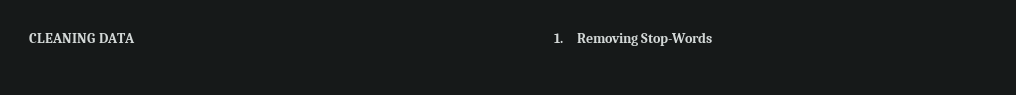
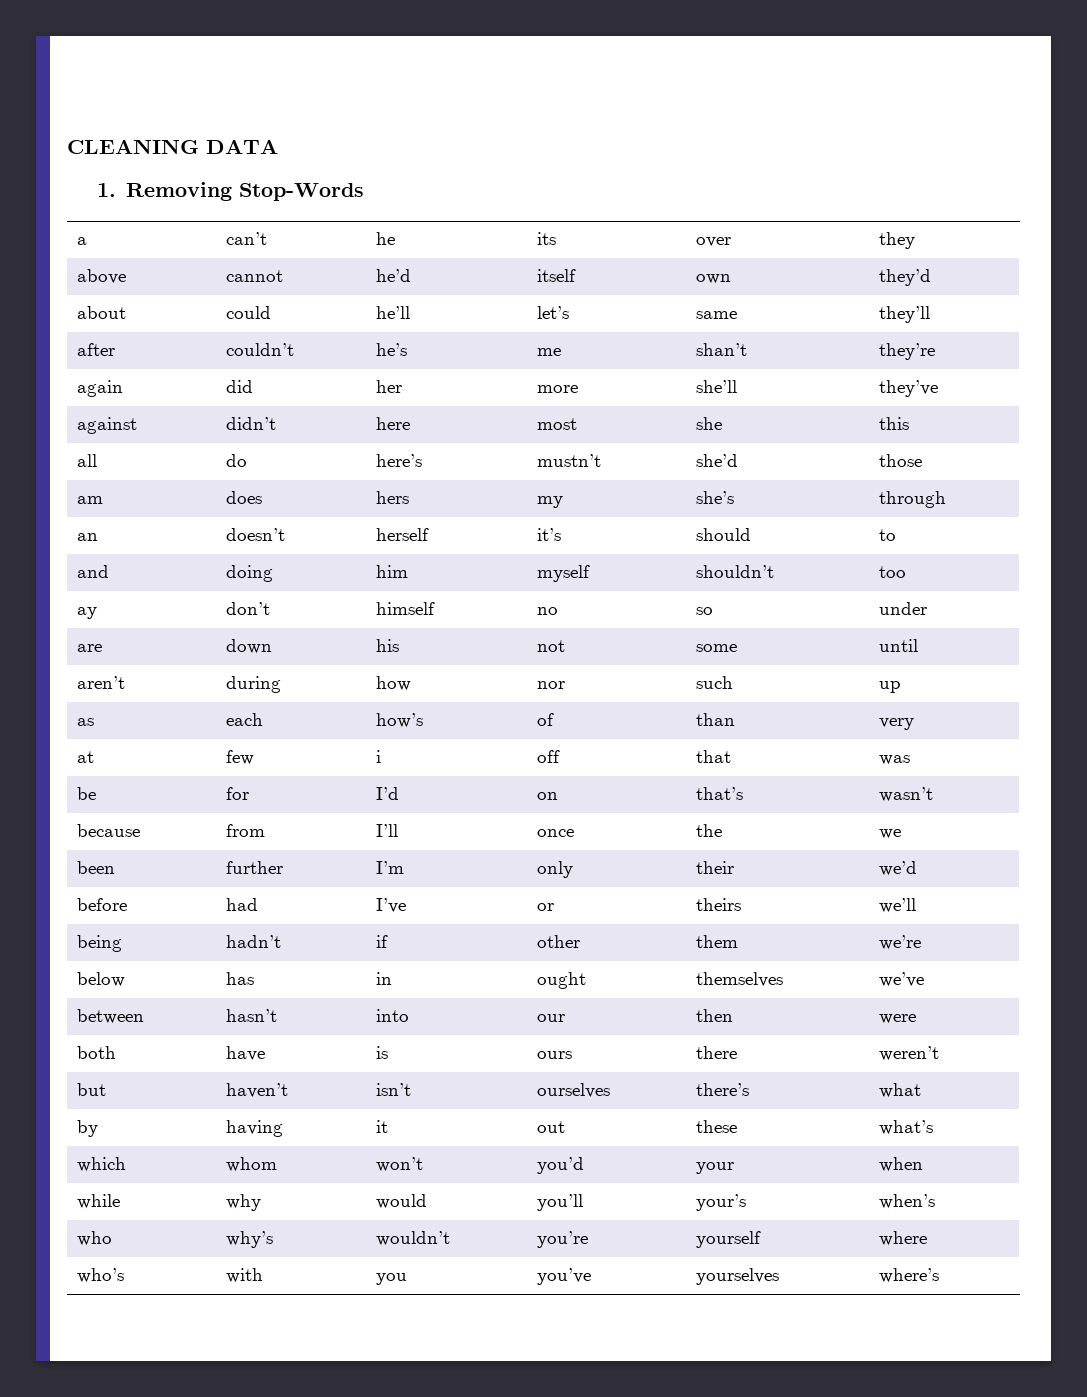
(713, 39) none -> [76,237,87,245] [225,232,267,245] [375,232,395,245] [536,232,556,245] [695,237,731,247] [878,232,915,249] [76,269,126,284] [225,270,283,282] [375,269,411,282] [536,269,576,282] [695,274,731,284] [878,269,931,286] [76,306,126,319] [225,306,271,319] [375,306,410,319] [536,306,569,319] [695,311,737,319] [878,306,930,323] [76,343,115,356] [225,343,294,356] [375,343,407,356] [536,348,561,356] [695,343,747,356] [878,343,935,360] [76,380,123,397] [225,380,253,393] [375,380,402,393] [536,385,578,393] [695,380,737,393] [878,380,938,397] [76,417,137,434] [225,417,276,430] [375,417,410,430] [536,418,577,430] [695,417,722,430] [878,417,909,430] [76,454,97,467] [225,454,247,467] [375,454,422,467] [536,454,601,467] [695,454,738,467] [878,454,922,467] [76,496,103,504] [225,491,262,504] [375,491,409,504] [536,496,563,508] [695,491,734,504] [878,491,946,508] [76,533,98,541] [225,528,285,541] [375,528,429,541] [536,528,561,541] [695,528,751,541] [878,529,896,541] [76,565,109,578] [225,565,273,582] [375,565,408,578] [536,565,590,582] [695,565,774,578] [878,566,906,578] [76,607,97,619] [225,602,270,615] [375,602,435,615] [536,607,558,615] [695,607,713,615] [878,602,927,615] [76,644,102,652] [225,639,272,654] [375,639,399,652] [536,640,565,652] [695,644,737,652] [878,639,918,652] [76,676,125,689] [225,676,281,693] [375,676,411,691] [536,681,565,689] [695,676,733,689] [878,681,901,693] [76,718,94,726] [225,713,263,726] [375,713,423,728] [536,713,554,726] [695,713,735,726] [878,718,914,730] [76,751,94,763] [225,750,254,765] [375,750,381,763] [536,750,560,763] [695,750,731,763] [878,755,910,765] [76,787,96,800] [225,787,249,800] [375,787,399,800] [536,792,558,800] [695,787,743,800] [878,787,933,802] [76,824,140,837] [225,824,265,837] [375,824,398,837] [536,829,574,837] [695,824,722,837] [878,829,901,839] [76,861,115,874] [225,861,283,874] [375,861,404,874] [536,861,573,878] [695,861,734,874] [878,861,917,876] [76,898,127,911] [225,898,258,911] [375,898,406,913] [536,903,554,911] [695,898,741,911] [878,898,916,913] [76,935,122,952] [225,935,281,948] [375,935,388,948] [536,935,580,948] [695,935,738,948] [878,935,921,950] [76,972,125,987] [225,972,254,985] [375,972,392,985] [536,972,586,989] [695,972,783,987] [878,972,924,987] [76,1009,144,1024] [225,1009,277,1022] [375,1009,409,1022] [536,1014,565,1022] [695,1009,733,1022] [878,1014,916,1024] [76,1046,116,1059] [225,1046,265,1061] [375,1046,388,1059] [536,1051,572,1059] [695,1046,737,1059] [878,1046,939,1061] [76,1083,106,1096] [225,1083,288,1098] [375,1083,411,1096] [536,1083,610,1098] [695,1083,749,1096] [878,1083,921,1098] [76,1120,98,1137] [225,1120,283,1137] [375,1120,388,1133] [536,1121,565,1133] [695,1120,737,1133] [878,1120,933,1135] [76,1157,126,1172] [225,1157,277,1172] [375,1157,423,1172] [536,1157,584,1174] [695,1162,734,1174] [878,1157,923,1172] [76,1194,120,1209] [225,1194,261,1211] [375,1194,427,1209] [536,1194,583,1211] [695,1194,746,1211] [878,1194,935,1209] [76,1231,112,1246] [225,1231,273,1248] [375,1231,450,1246] [536,1231,588,1248] [695,1231,761,1248] [878,1231,927,1246] [76,1268,124,1283] [225,1268,263,1283] [375,1273,407,1285] [536,1268,591,1285] [695,1268,779,1285] [878,1268,939,1283] // a | can’t | he | its | over | they // above | cannot | he’d | itself | own | they’d // about | could | he’ll | let’s | same | they’ll // after | couldn’t | he’s | me | shan’t | they’re // again | did | her | more | she’ll | they’ve // against | didn’t | here | most | she | this // all | do | here’s | mustn’t | she’d | those // am | does | hers | my | she’s | through // an | doesn’t | herself | it’s | should | to // and | doing | him | myself | shouldn’t | too // ay | don’t | himself | no | so | under // are | down | his | not | some | until // aren’t | during | how | nor | such | up // as | each | how’s | of | than | very // at | few | i | off | that | was // be | for | I’d | on | that’s | wasn’t // because | from | I’ll | once | the | we // been | further | I’m | only | their | we’d // before | had | I’ve | or | theirs | we’ll // being | hadn’t | if | other | them | we’re // below | has | in | ought | themselves | we’ve // between | hasn’t | into | our | then | were // both | have | is | ours | there | weren’t // but | haven’t | isn’t | ourselves | there’s | what // by | having | it | out | these | what’s // which | whom | won’t | you’d | your | when // while | why | would | you’ll | your’s | when’s // who | why’s | wouldn’t | you’re | yourself | where // who’s | with | you | you’ve | yourselves | where’s

